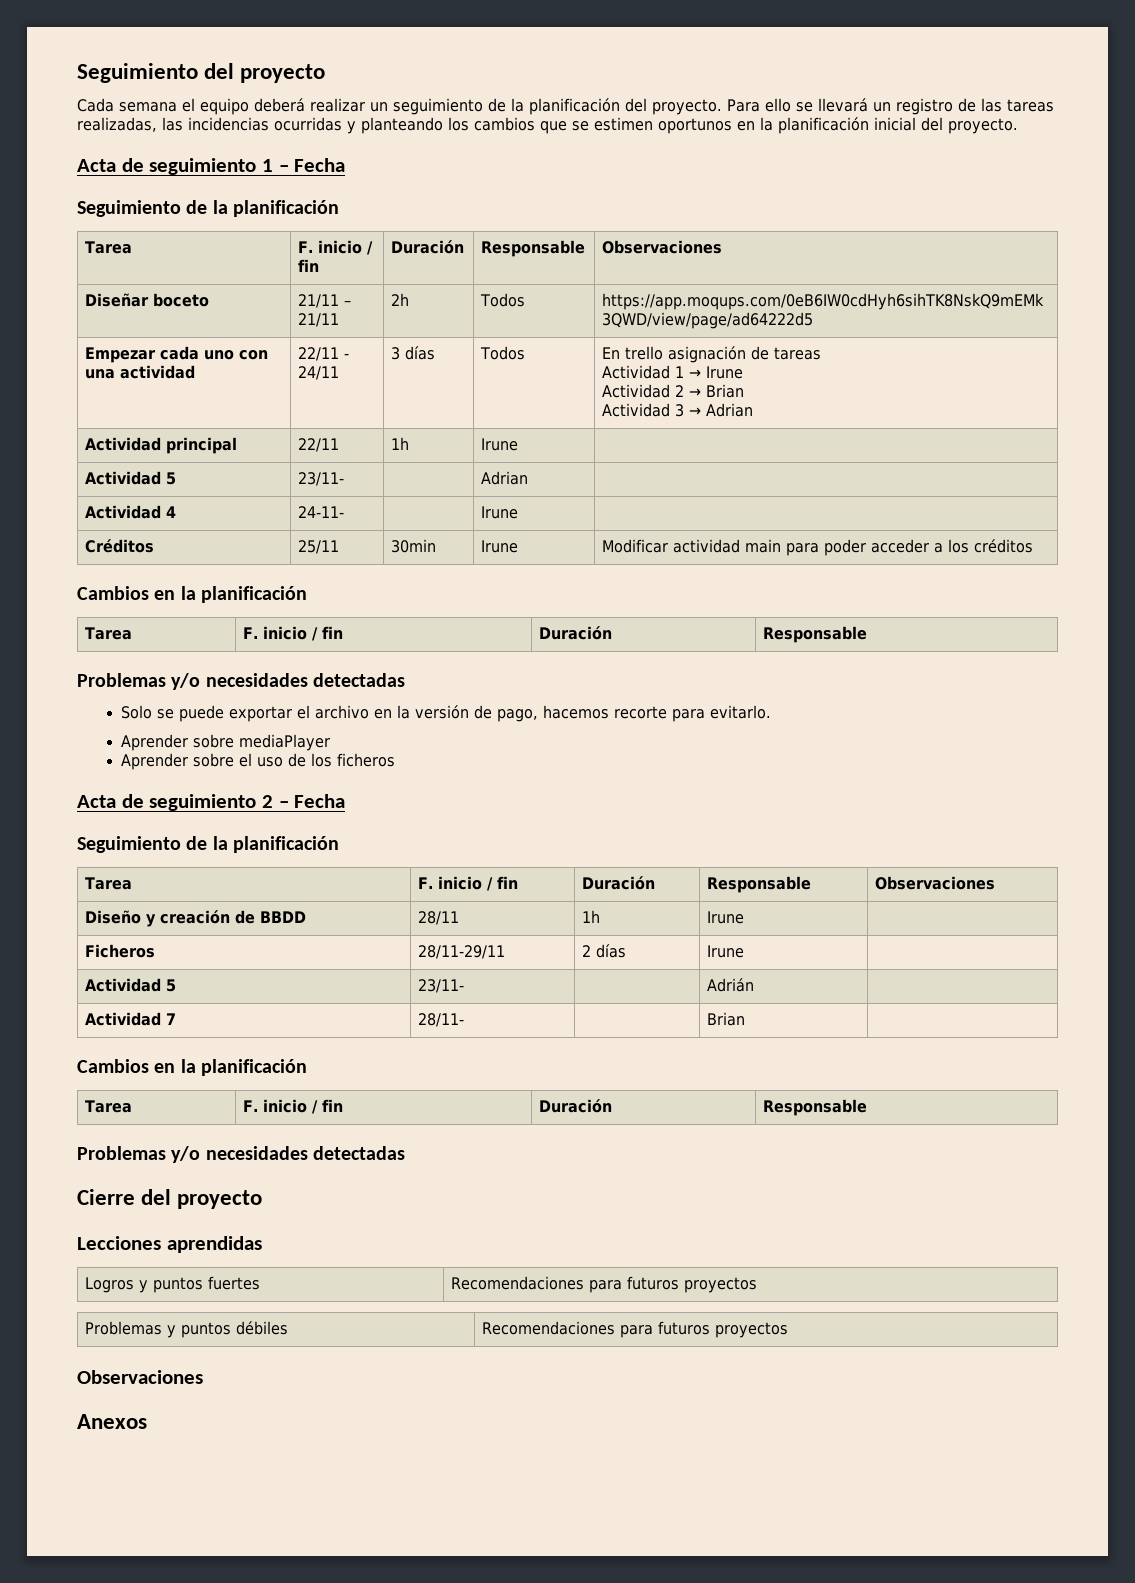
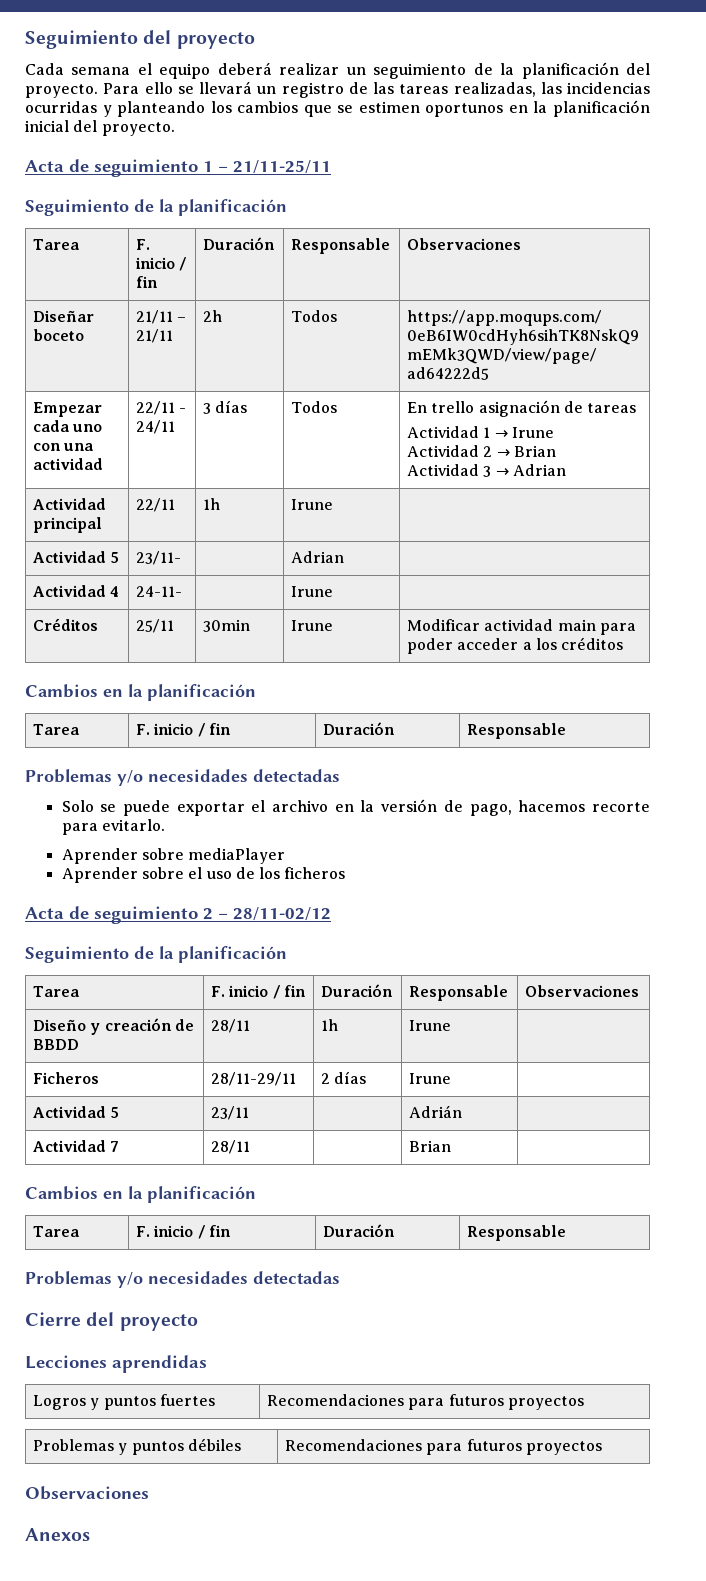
[294,158,346,172] Fecha -> [233,160,331,174] 21/11-25/11
[294,794,346,808] Fecha -> [233,907,331,921] 28/11-02/12
[417,979,464,993] 23/11- -> [211,1106,250,1120] 23/11
[417,1013,464,1027] 28/11- -> [211,1140,251,1154] 28/11

